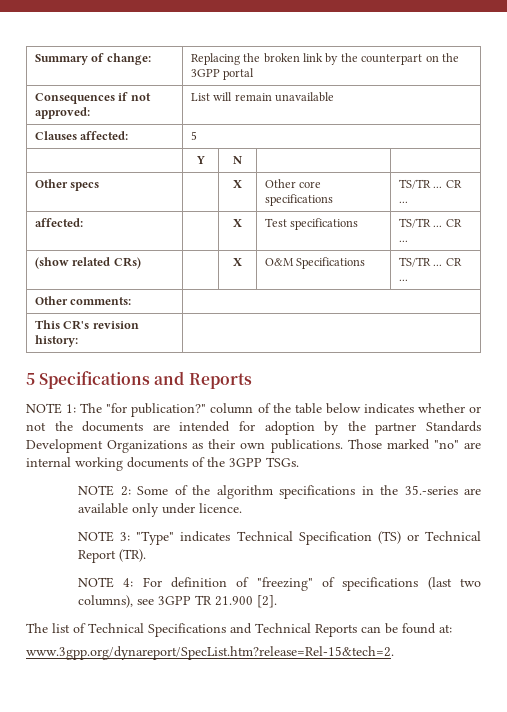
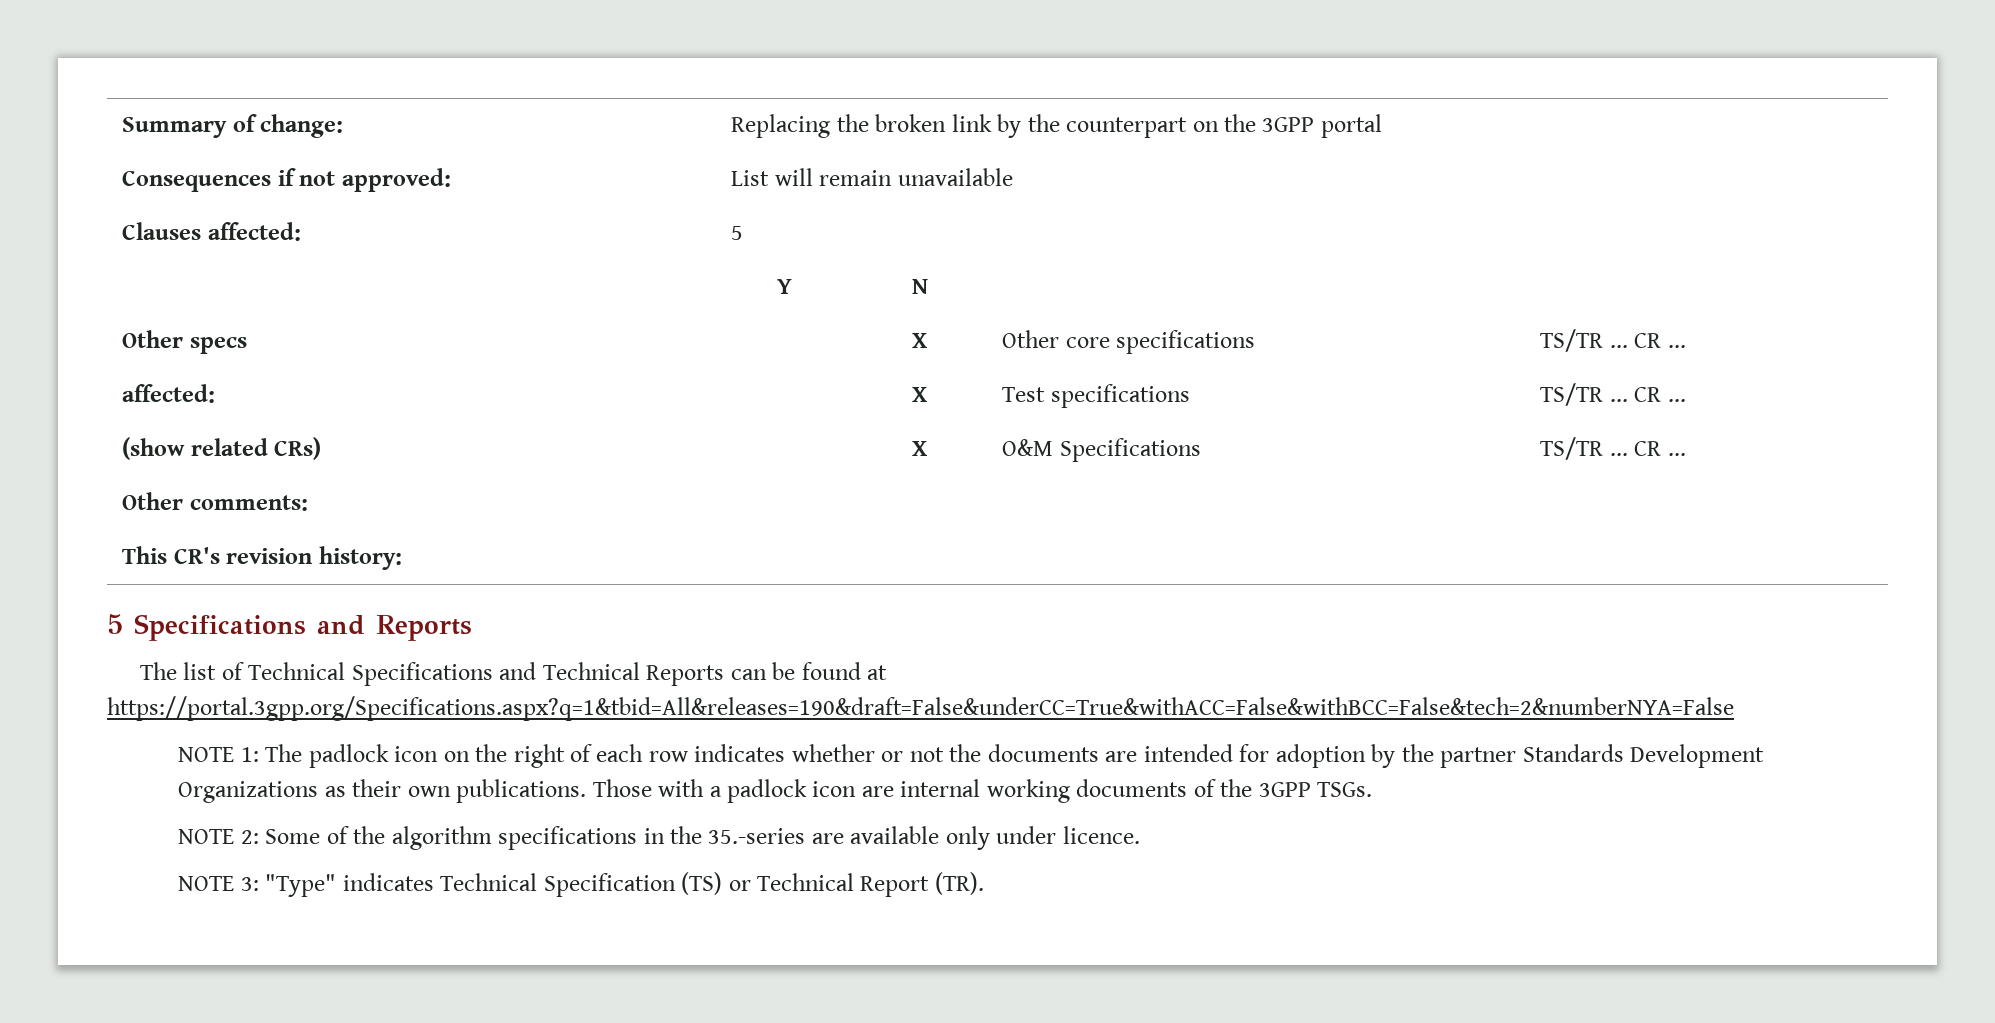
[26,403,361,417] NOTE 1: The "for publication?" column of the table below -> [139,662,888,686] [107,696,1734,721] [178,744,688,768] The list of Technical Specifications and Technical Reports can be found at https://portal.3gpp.org/Specifications.aspx?q=1&tbid=All&releases=190&draft=False&underCC=True&withACC=False&withBCC=False&tech=2&numberNYA=False // NOTE 1: The padlock icon on the right of each row
[386,439,459,450] marked "no" -> [658,779,857,803] with a padlock icon
[77,577,481,591] [77,595,277,608] [26,623,452,637] [26,646,394,660] // NOTE 4: For definition of "freezing" of specifications (last two columns), see 3GPP TR 21.900 [2]. // The list of Technical Specifications and Technical Reports can be found at: // www.3gpp.org/dynareport/SpecList.htm?release=Rel-15&tech=2. -> (984, 883) none

